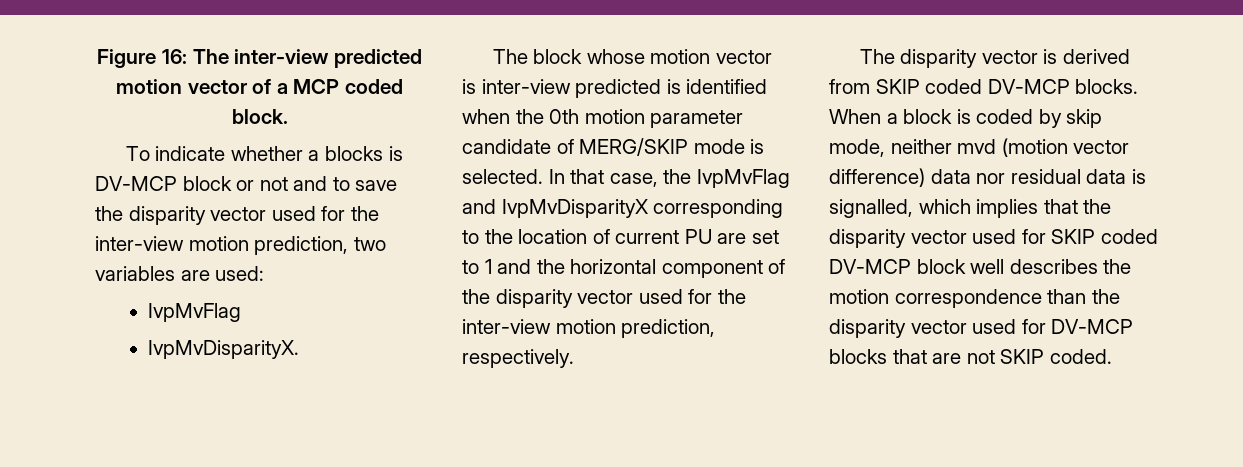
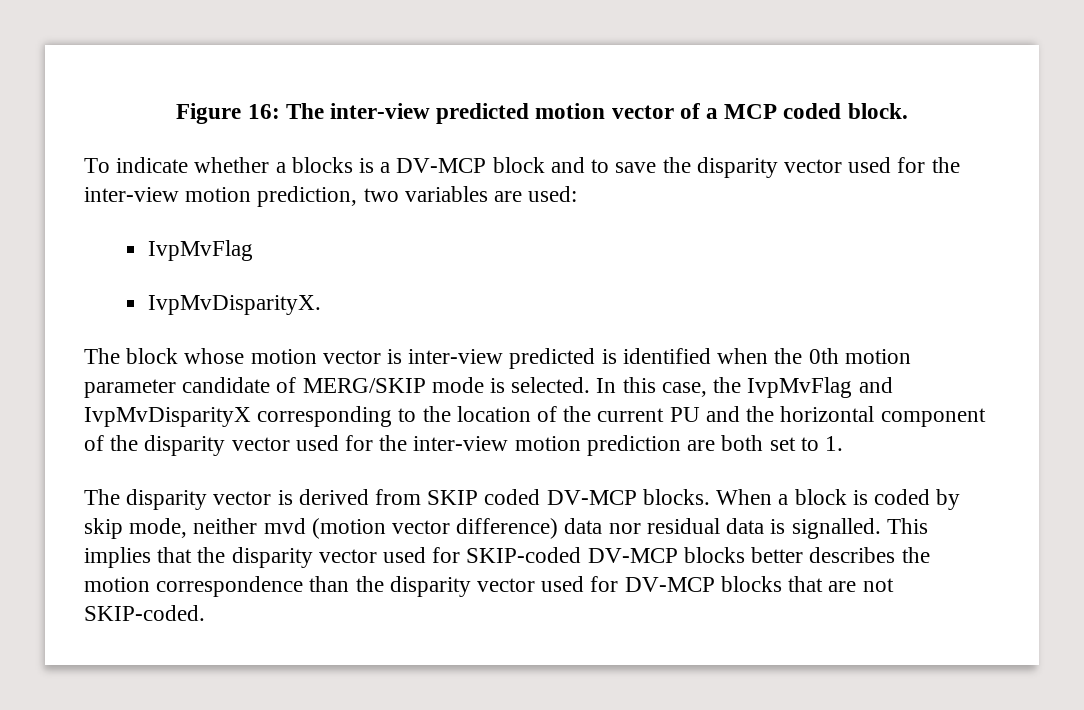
[95,176,288,191] DV-MCP block or not -> [380,157,545,173] a DV-MCP block
[570,169,605,184] that -> [622,377,656,393] this
(610, 236) none -> [563,406,592,422] the
[717,230,779,244] [462,259,492,274] are set to 1 -> (700, 414) none
[621,319,716,338] [462,349,574,368] prediction, respectively. -> [586,435,843,456] prediction are both set to 1.
[829,199,971,218] signalled, which -> [791,518,928,539] signalled. This
[1051,229,1158,244] [829,259,1005,274] SKIP coded DV-MCP block well -> [466,547,804,563] SKIP-coded DV-MCP blocks better
[1000,349,1112,364] SKIP coded. -> [84,605,205,621] SKIP-coded.

